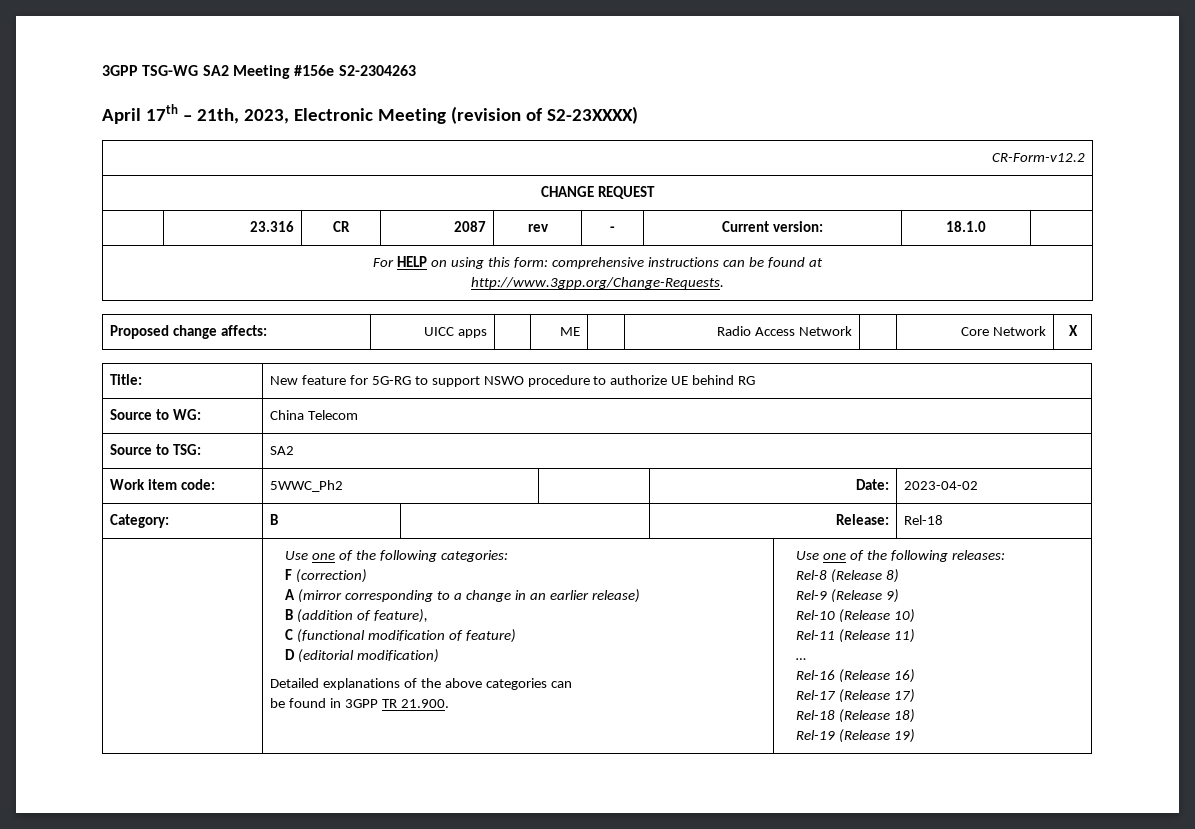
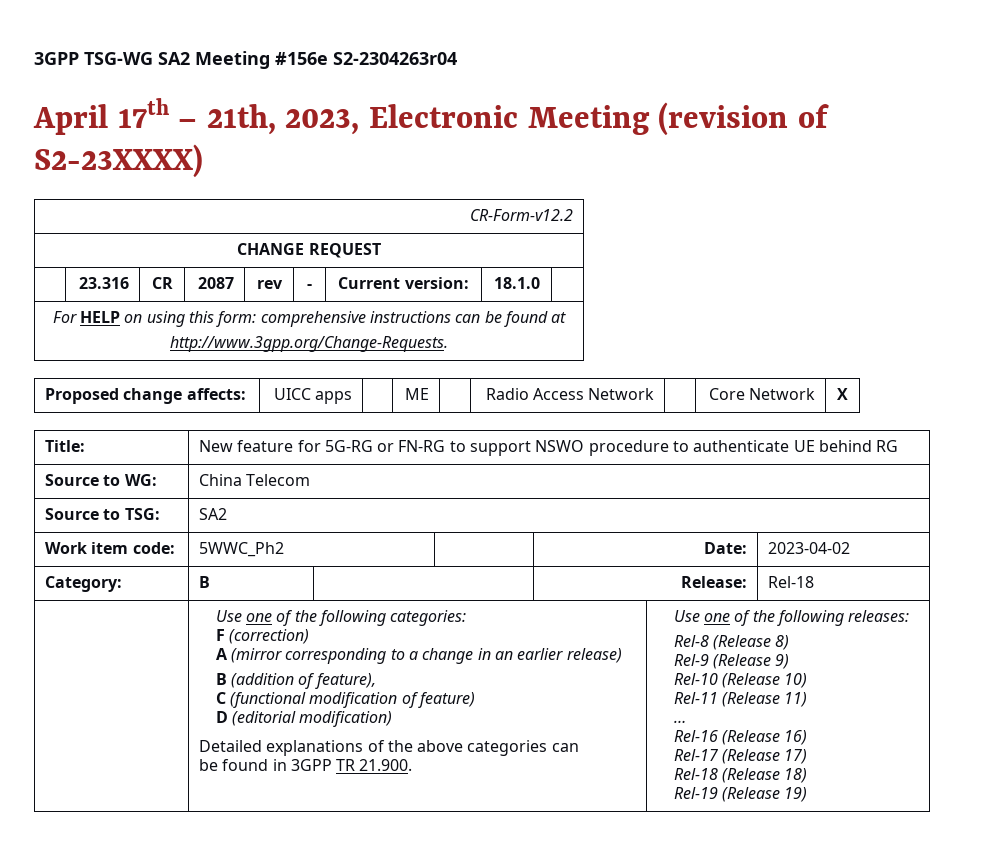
[338,65,416,76] S2-2304263 -> [333,52,457,65] S2-2304263r04
(411, 380) none -> [377,440,446,452] or FN-RG
[610,375,668,385] authorize -> [693,440,790,452] authenticate

